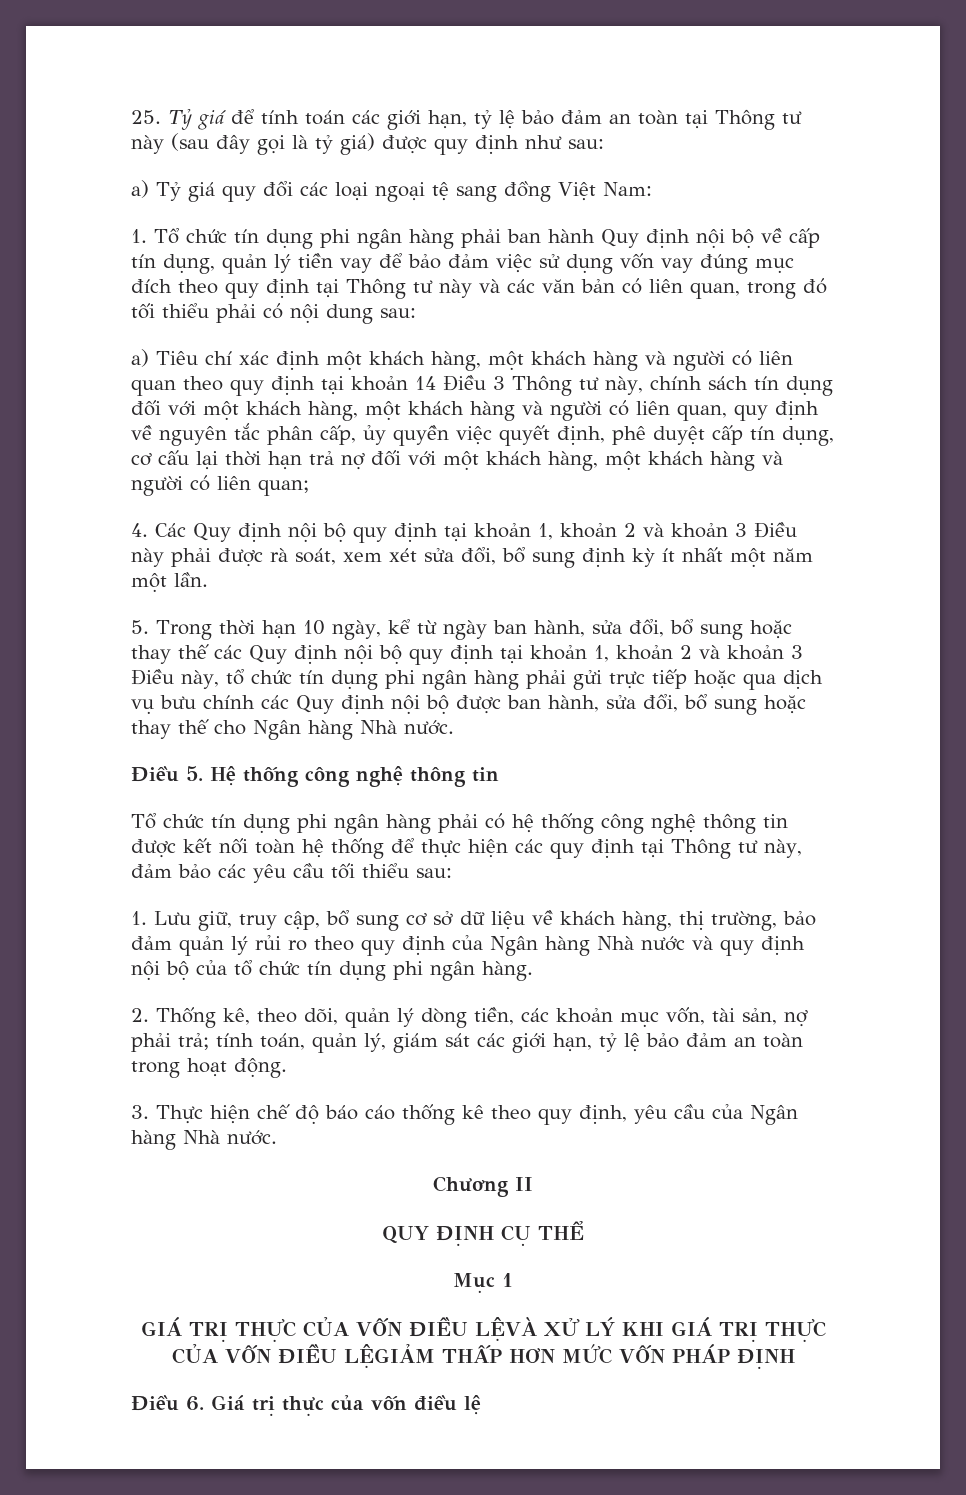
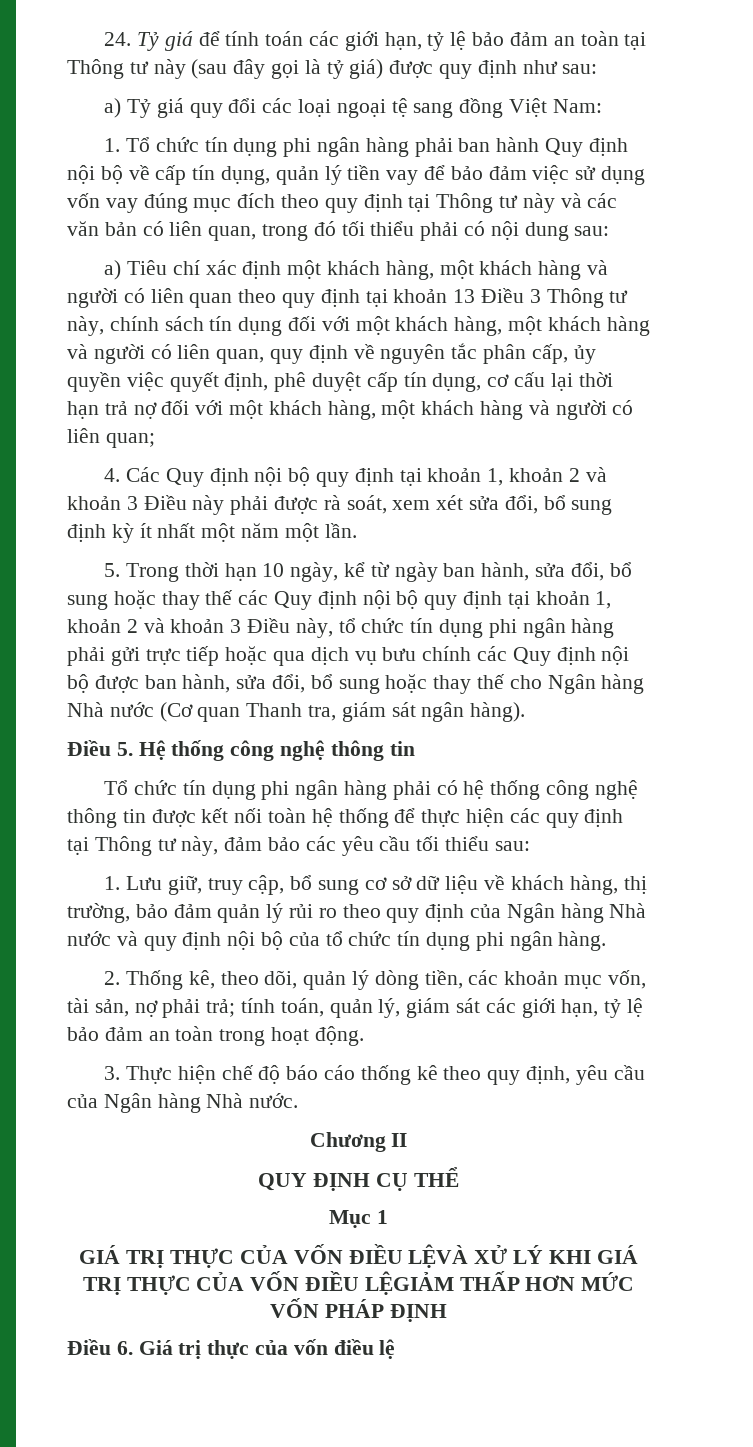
[131,110,161,124] 25. -> [104,32,132,46] 24.
[415,376,436,390] 14 -> [453,289,476,303] 13
[404,720,454,735] nước. -> [109,702,526,722] nước (Cơ quan Thanh tra, giám sát ngân hàng).

